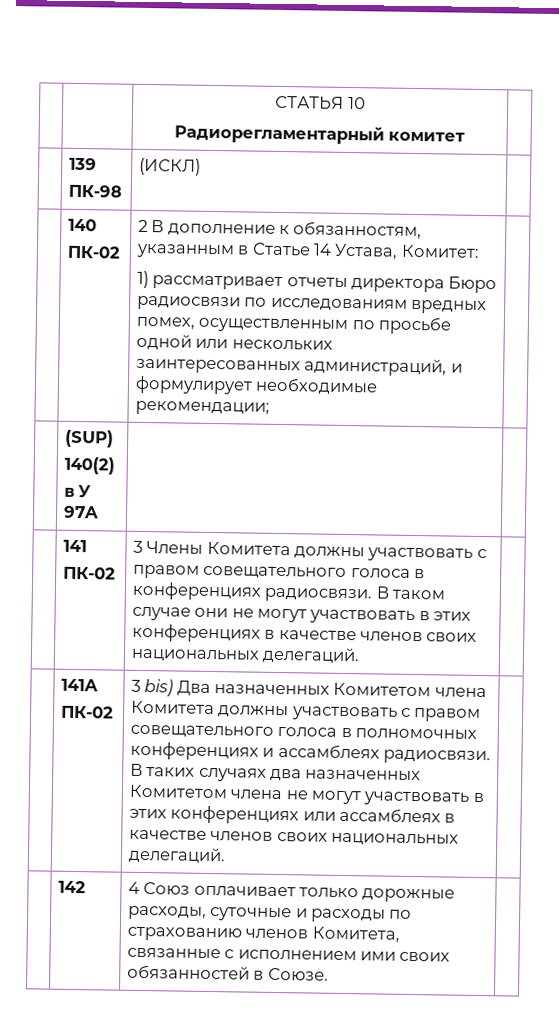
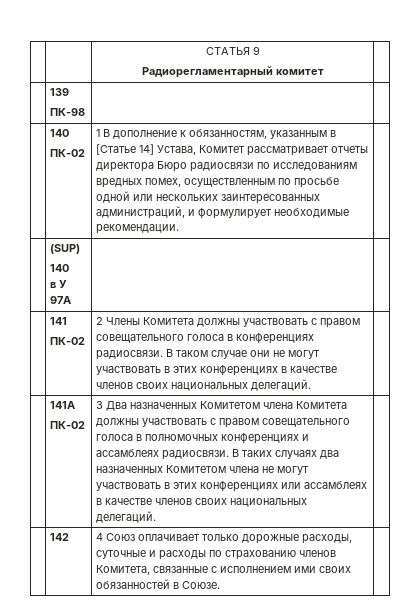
[347,96,366,110] 10 -> [252,46,260,55] 9
[138,157,201,176] (ИСКЛ) -> (85, 112) none
[137,219,148,233] 2 -> [95,129,100,137] 1
[251,242,480,260] [136,270,149,289] Статье 14 Устава, Комитет: // 1) -> [95,144,245,155] [Статье 14] Устава, Комитет
[134,400,270,416] рекомендации; -> [95,224,179,234] рекомендации.
[63,456,115,475] 140(2) -> [49,264,69,272] 140
[132,540,143,553] 3 -> [95,317,103,325] 2
[144,679,174,697] bis) -> (103, 405) none

